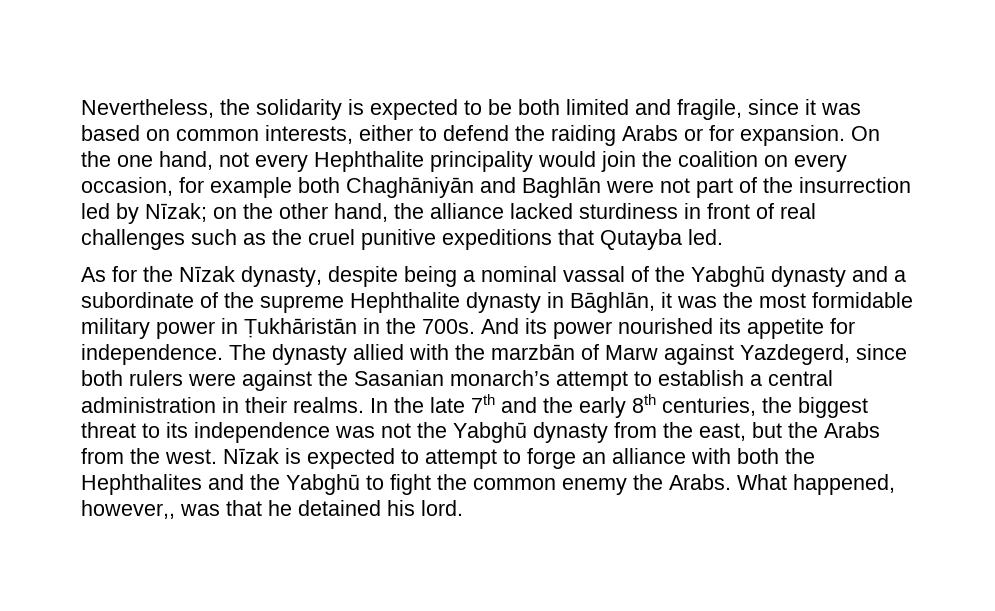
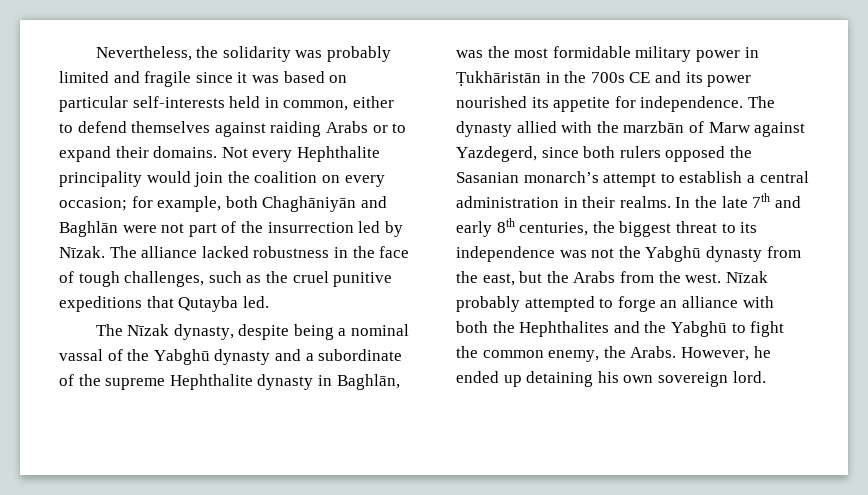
[348,99,560,120] is expected to be both -> [295,46,391,62] was probably
[677,99,742,120] fragile, -> [144,71,192,87] fragile
[176,125,353,144] common interests, -> [59,96,349,112] particular self-interests held in common,
[515,125,545,141] the -> [131,121,266,137] themselves against
[709,125,880,146] [81,151,249,170] for expansion. On the one hand, not -> [392,123,407,133] [59,146,248,162] to expand their domains. Not
[81,177,292,198] occasion, for example -> [59,196,222,212] occasion; for example,
[145,203,816,222] [81,229,185,250] Nīzak; on the other hand, the alliance lacked sturdiness in front of real challenges -> [59,246,410,258] [59,271,205,287] Nīzak. The alliance lacked robustness in the face of tough challenges,
[81,266,173,282] As for the -> [95,324,123,336] The
[570,292,672,313] Bāghlān, it -> [336,374,400,390] Baghlān,
[422,318,519,334] 700s. And -> [590,71,681,83] 700s CE and
[188,370,312,391] were against -> [665,146,726,162] opposed
[543,397,573,413] the -> (801, 202) none
[285,448,497,469] is expected to attempt -> [456,296,595,312] probably attempted
[562,478,627,495] enemy -> [548,350,600,362] enemy,
[737,474,895,495] [81,500,415,519] What happened, however,, was that he detained his -> [680,346,771,361] [456,371,728,387] However, he ended up detaining his own sovereign

